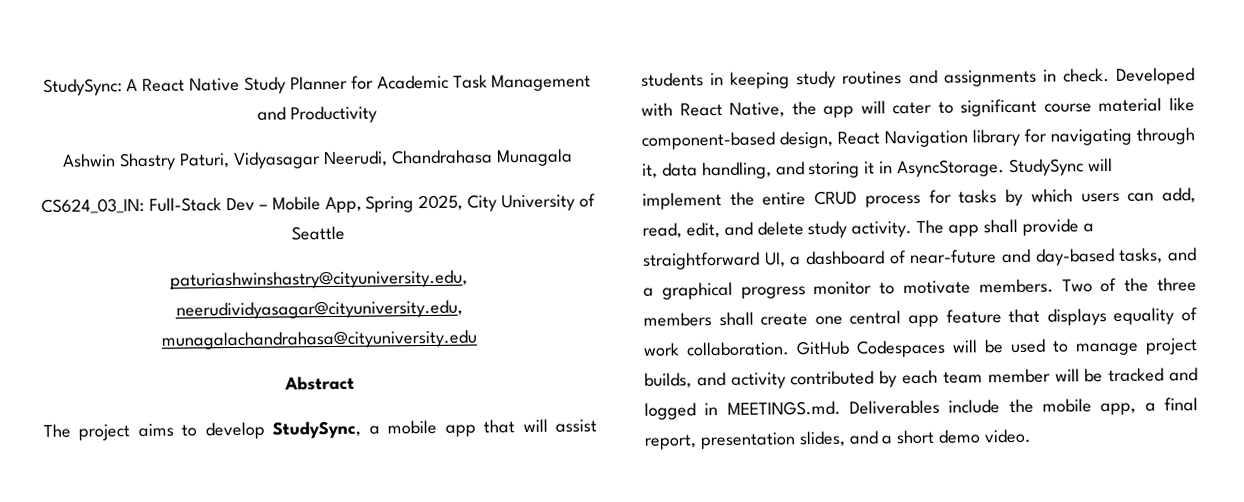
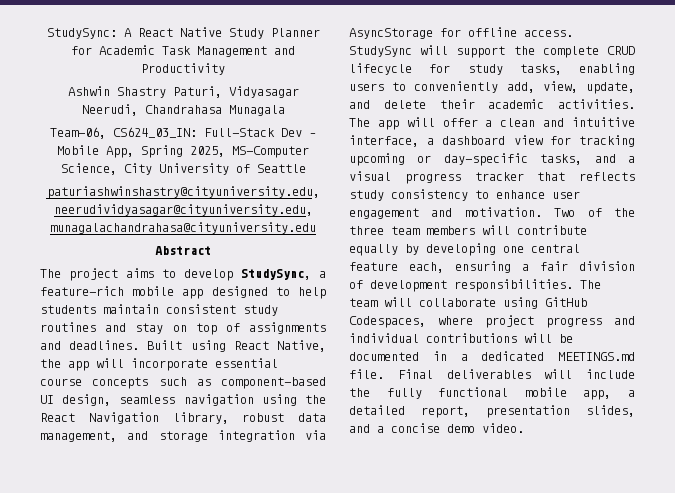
(573, 157) none -> [50,127,106,139] Team-06,
(464, 203) none -> [232,146,309,158] [60,163,117,175] MS-Computer Science,
(380, 430) none -> [40,286,124,296] feature-rich
[483,418,597,434] [641,67,1195,89] [641,102,673,117] that will assist students in keeping study routines and assignments in check. Developed with -> [211,286,326,299] [40,304,278,316] [40,322,326,335] [40,340,226,352] designed to help students maintain consistent study routines and stay on top of assignments and deadlines. Built using
[892,97,1195,117] [641,127,1195,150] [642,157,1113,180] [642,187,1196,210] [642,218,1094,239] [643,247,1197,270] [643,277,1197,300] [643,307,1198,328] [643,338,1198,358] [644,367,1198,389] [644,398,1034,420] cater to significant course material like component-based design, React Navigation library for navigating through it, data handling, and storing it in AsyncStorage. StudySync will implement the entire CRUD process for tasks by which users can add, read, edit, and delete study activity. The app shall provide a straightforward UI, a dashboard of near-future and day-based tasks, and a graphical progress monitor to motivate members. Two of the three members shall create one central app feature that displays equality of work collaboration. GitHub Codespaces will be used to manage project builds, and activity contributed by each team member will be tracked and logged in MEETINGS.md. Deliverables include the -> [131,358,278,371] [40,377,326,389] [40,394,326,406] [40,412,326,424] [40,430,326,442] [349,27,573,39] [349,45,635,58] [349,63,635,75] [349,81,635,94] [349,99,635,109] [349,117,635,130] [349,135,635,147] [349,153,635,166] [349,171,635,184] [349,189,580,201] [349,207,635,219] [349,225,587,235] [349,243,580,256] [349,261,635,273] [349,279,601,292] [349,297,587,309] [349,315,635,328] [349,333,573,343] [349,351,635,361] [349,369,635,379] [349,387,509,399] incorporate essential course concepts such as component-based UI design, seamless navigation using the React Navigation library, robust data management, and storage integration via AsyncStorage for offline access. StudySync will support the complete CRUD lifecycle for study tasks, enabling users to conveniently add, view, update, and delete their academic activities. The app will offer a clean and intuitive interface, a dashboard view for tracking upcoming or day-specific tasks, and a visual progress tracker that reflects study consistency to enhance user engagement and motivation. Two of the three team members will contribute equally by developing one central feature each, ensuring a fair division of development responsibilities. The team will collaborate using GitHub Codespaces, where project progress and individual contributions will be documented in a dedicated MEETINGS.md file. Final deliverables will include the fully functional
[1164,397,1198,412] final -> [349,405,405,415] detailed
[896,429,936,445] short -> [391,423,440,433] concise

